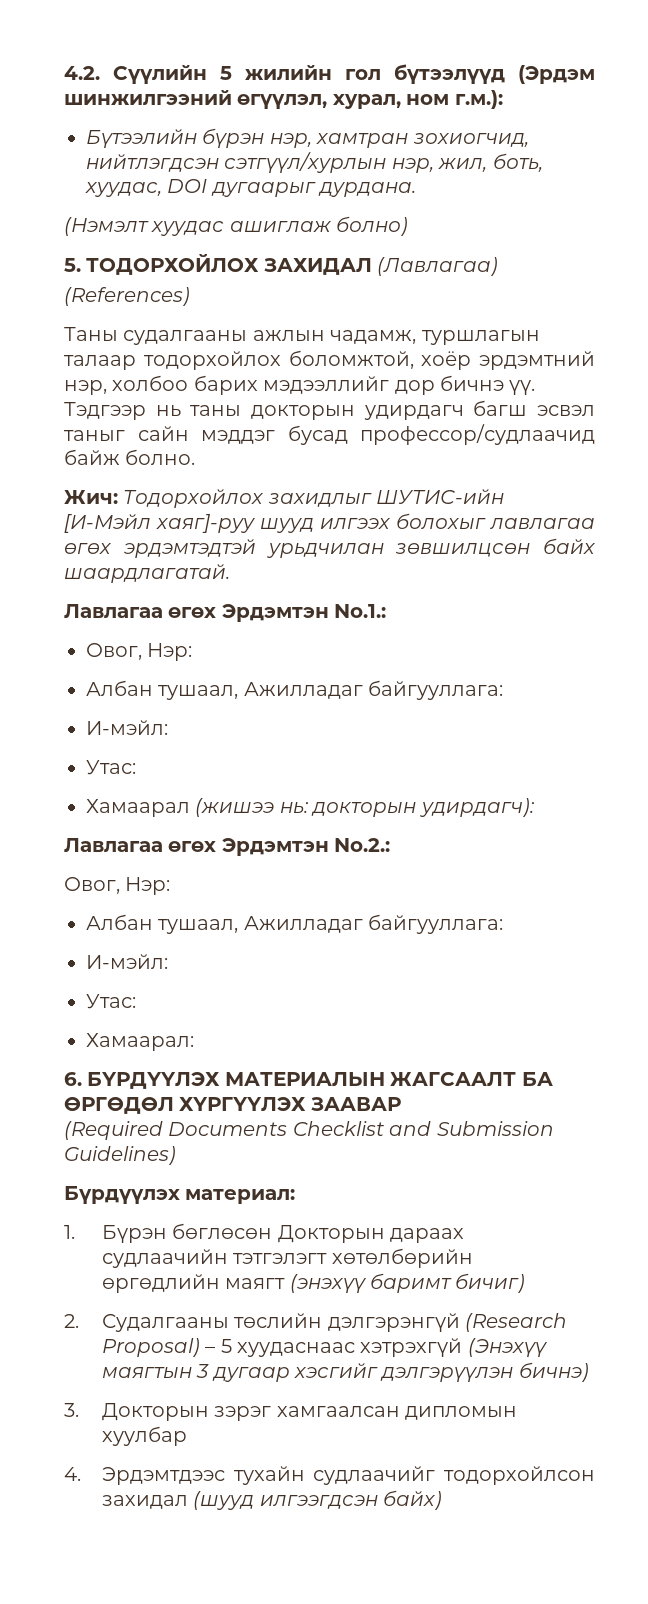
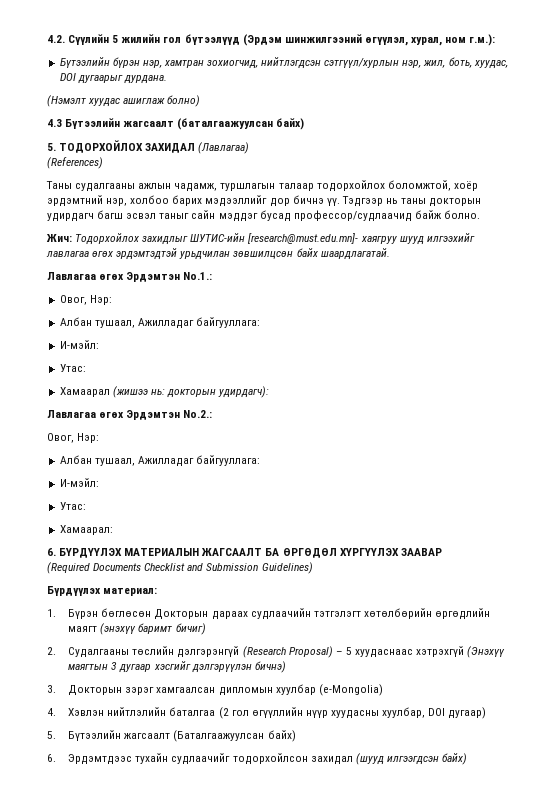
(409, 226) none -> [47,118,305,130] // 4.3 Бүтээлийн жагсаалт (баталгаажуулсан байх)
[64,513,486,533] [И-Мэйл хаяг]-руу шууд илгээх болохыг -> [247,233,475,245] [research@must.edu.mn]- хаягруу шууд илгээхийг
[64,1467,81,1481] // 4. -> [318,684,383,696] [47,707,487,719] [47,730,296,742] [47,754,56,762] (e-Mongolia) // 4. Хэвлэн нийтлэлийн баталгаа (2 гол өгүүллийн нүүр хуудасны хуулбар, DOI дугаар) // 5. Бүтээлийн жагсаалт (Баталгаажуулсан байх) // 6.

